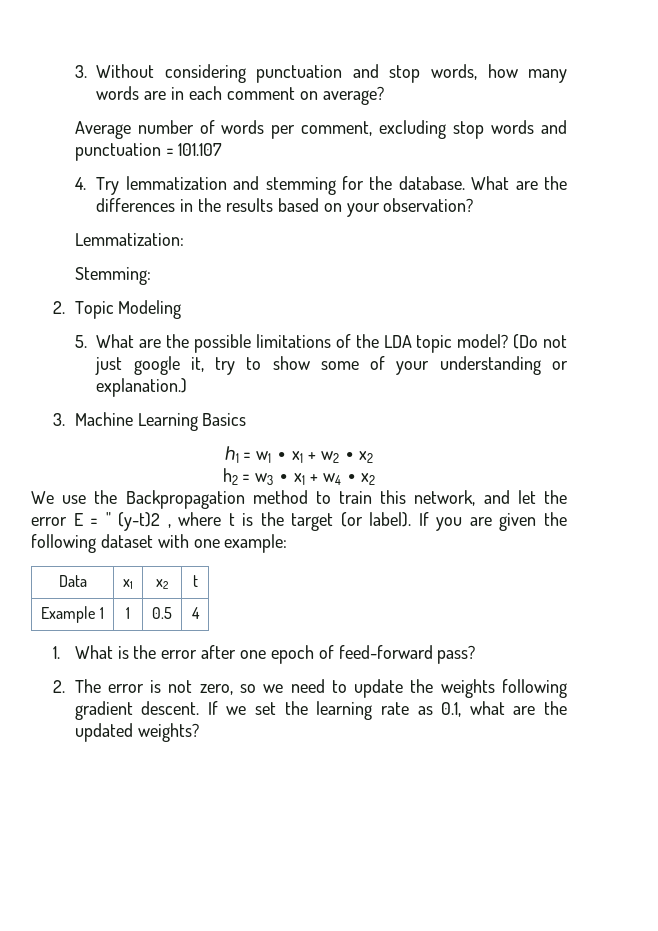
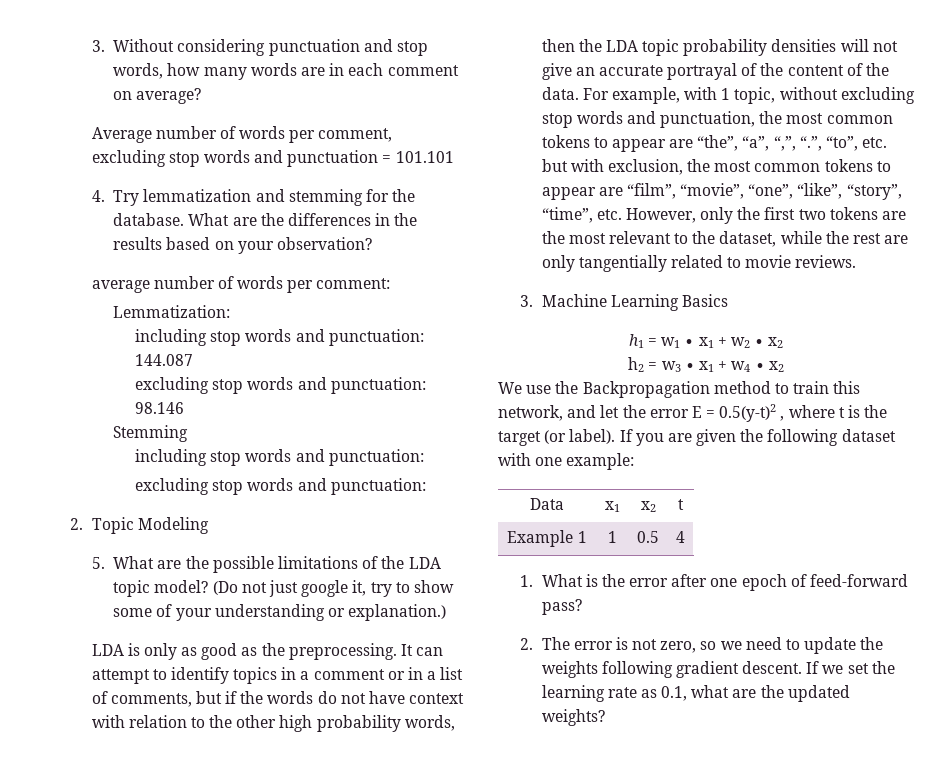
[178,143,223,156] 101.107 -> [395,151,454,163] 101.101
[74,233,184,246] [74,267,151,285] Lemmatization: // Stemming: -> [91,276,391,293] [113,305,231,318] [135,329,424,346] [135,354,194,366] [135,377,426,394] [135,402,185,414] [113,425,189,442] [135,449,424,466] [135,478,426,495] average number of words per comment: // Lemmatization: // including stop words and punctuation: 144.087 // excluding stop words and punctuation: 98.146 // Stemming // including stop words and punctuation: // excluding stop words and punctuation:
(188, 387) none -> [91,643,444,660] [91,667,464,684] [91,691,465,707] [91,715,455,732] [541,39,898,56] [541,63,889,80] [541,87,915,104] [541,111,893,128] [541,135,888,152] [541,159,891,175] [541,183,902,200] [541,207,906,224] [541,231,909,247] [541,255,857,272] // LDA is only as good as the preprocessing. It can attempt to identify topics in a comment or in a list of comments, but if the words do not have context with relation to the other high probability words, then the LDA topic probability densities will not give an accurate portrayal of the content of the data. For example, with 1 topic, without excluding stop words and punctuation, the most common tokens to appear are “the”, “a”, “,”, “.”, “to”, etc. but with exclusion, the most common tokens to appear are “film”, “movie”, “one”, “like”, “story”, “time”, etc. However, only the first two tokens are the most relevant to the dataset, while the rest are only tangentially related to movie reviews.
[105,512,161,531] " (y-t)2 -> [719,404,777,422] 0.5(y-t)2

